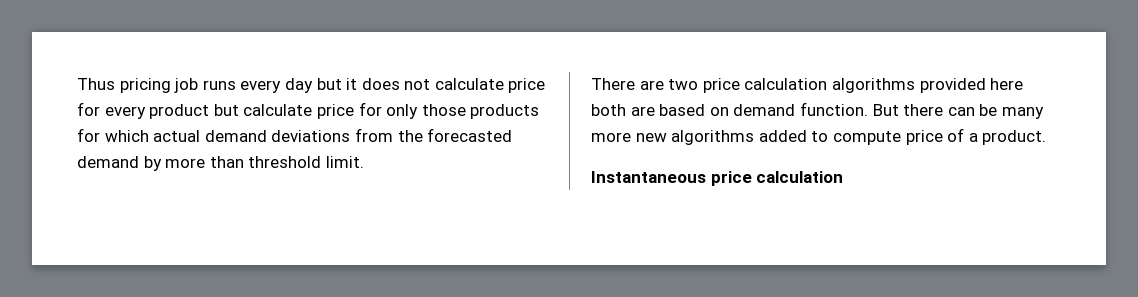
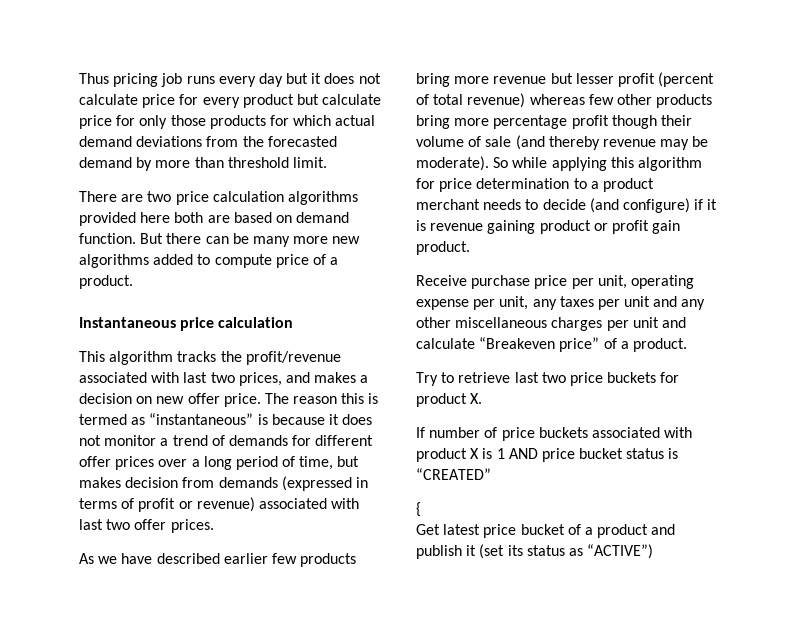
(844, 177) none -> [79,351,341,365] [79,372,369,386] [79,393,379,407] [79,413,373,425] [79,435,374,446] [79,456,360,470] [79,476,368,491] [79,497,360,512] [79,519,214,533] [79,553,357,567] [416,72,715,87] [416,93,713,108] [416,115,692,129] [416,135,709,150] [416,156,702,171] [416,178,654,192] [416,198,718,213] [416,220,681,234] [416,241,470,255] [416,275,694,289] [416,296,706,310] [416,317,686,331] [416,337,687,352] [416,372,680,386] [416,393,483,407] [416,427,693,441] [416,448,679,462] [416,468,491,480] [416,502,421,517] [416,524,676,538] [416,544,654,559] // This algorithm tracks the profit/revenue associated with last two prices, and makes a decision on new offer price. The reason this is termed as “instantaneous” is because it does not monitor a trend of demands for different offer prices over a long period of time, but makes decision from demands (expressed in terms of profit or revenue) associated with last two offer prices. // As we have described earlier few products bring more revenue but lesser profit (percent of total revenue) whereas few other products bring more percentage profit though their volume of sale (and thereby revenue may be moderate). So while applying this algorithm for price determination to a product merchant needs to decide (and configure) if it is revenue gaining product or profit gain product. // Receive purchase price per unit, operating expense per unit, any taxes per unit and any other miscellaneous charges per unit and calculate “Breakeven price” of a product. // Try to retrieve last two price buckets for product X. // If number of price buckets associated with product X is 1 AND price bucket status is “CREATED” // { // Get latest price bucket of a product and publish it (set its status as “ACTIVE”)

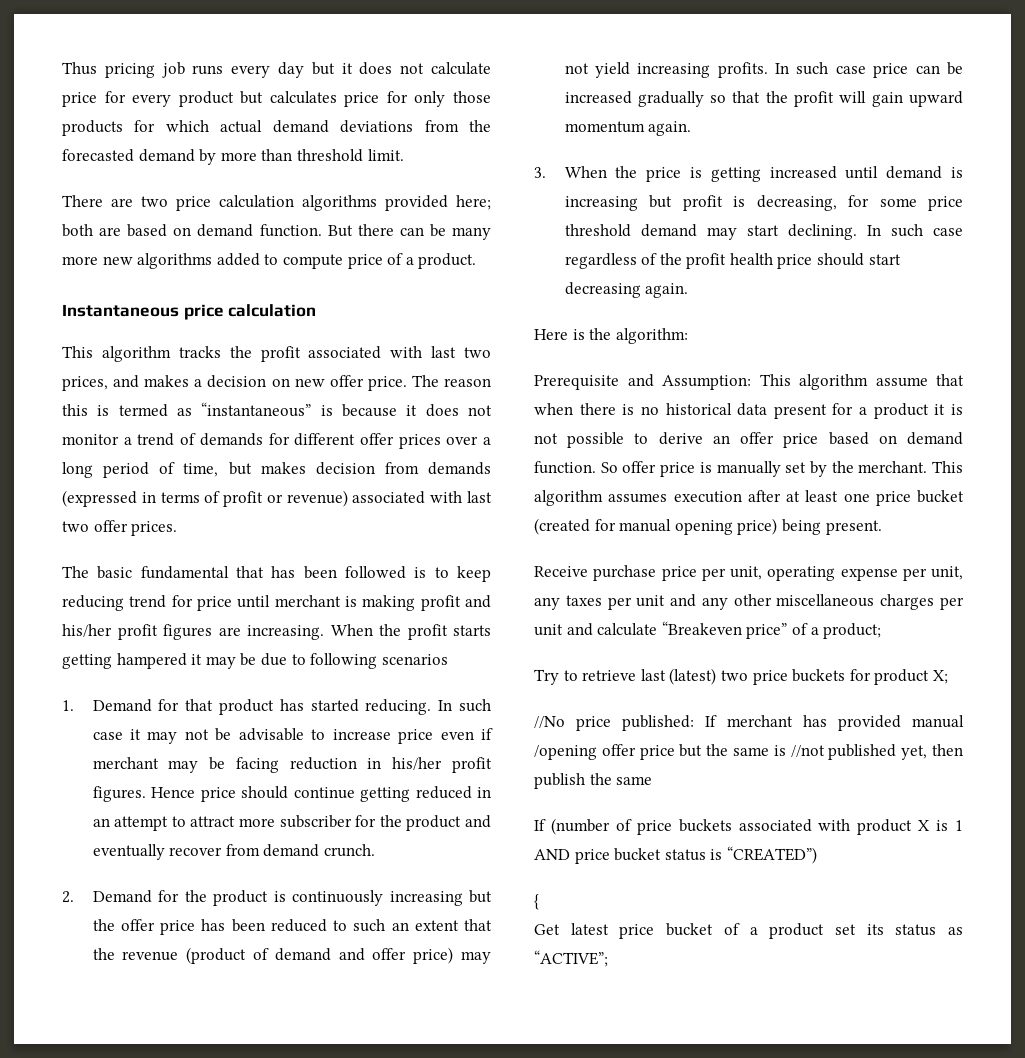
[322,94,382,105] calculate -> [269,91,337,104] calculates
[140,212,171,223] here -> [456,195,491,210] here;
[245,351,341,365] profit/revenue -> [260,346,301,362] profit
[79,553,357,567] [416,72,715,87] [416,93,713,108] [416,115,692,129] [416,135,709,150] [416,156,702,171] [416,178,654,192] [416,198,718,213] [416,220,681,234] [416,241,470,255] As we have described earlier few products bring more revenue but lesser profit (percent of total revenue) whereas few other products bring more percentage profit though their volume of sale (and thereby revenue may be moderate). So while applying this algorithm for price determination to a product merchant needs to decide (and configure) if it is revenue gaining product or profit gain product. -> [62,566,491,582] [62,595,491,611] [62,624,491,640] [62,653,448,669] [62,699,492,715] [92,728,493,744] [92,757,493,773] [92,786,492,802] [92,815,491,831] [92,844,375,860] [62,890,493,906] [92,919,493,935] [92,947,492,964] [564,62,964,78] [564,91,963,107] [564,121,692,136] [534,166,963,182] [564,195,964,211] [564,224,963,240] [564,253,901,269] [564,282,689,298] [534,328,688,344] [534,374,964,390] [534,403,963,419] [534,432,963,448] [534,461,963,477] [534,490,964,506] [534,518,882,535] The basic fundamental that has been followed is to keep reducing trend for price until merchant is making profit and his/her profit figures are increasing. When the profit starts getting hampered it may be due to following scenarios // 1. Demand for that product has started reducing. In such case it may not be advisable to increase price even if merchant may be facing reduction in his/her profit figures. Hence price should continue getting reduced in an attempt to attract more subscriber for the product and eventually recover from demand crunch. // 2. Demand for the product is continuously increasing but the offer price has been reduced to such an extent that the revenue (product of demand and offer price) may not yield increasing profits. In such case price can be increased gradually so that the profit will gain upward momentum again. // 3. When the price is getting increased until demand is increasing but profit is decreasing, for some price threshold demand may start declining. In such case regardless of the profit health price should start decreasing again. // Here is the algorithm: // Prerequisite and Assumption: This algorithm assume that when there is no historical data present for a product it is not possible to derive an offer price based on demand function. So offer price is manually set by the merchant. This algorithm assumes execution after at least one price bucket (created for manual opening price) being present.
[632,338,687,352] product. -> [823,623,882,639] product;
(539, 377) none -> [669,668,717,685] (latest)
[470,393,483,404] [416,427,481,438] X. // If number -> [932,670,948,684] [534,715,964,731] [534,744,963,760] [534,773,653,789] [534,818,610,835] X; // //No price published: If merchant has provided manual /opening offer price but the same is //not published yet, then publish the same // If (number
[416,468,491,480] “CREATED” -> [726,846,817,864] “CREATED”)
[651,524,676,535] [416,544,505,559] and publish it (set -> [834,924,856,935] set
[587,544,654,559] “ACTIVE”) -> [534,950,608,967] “ACTIVE”;

